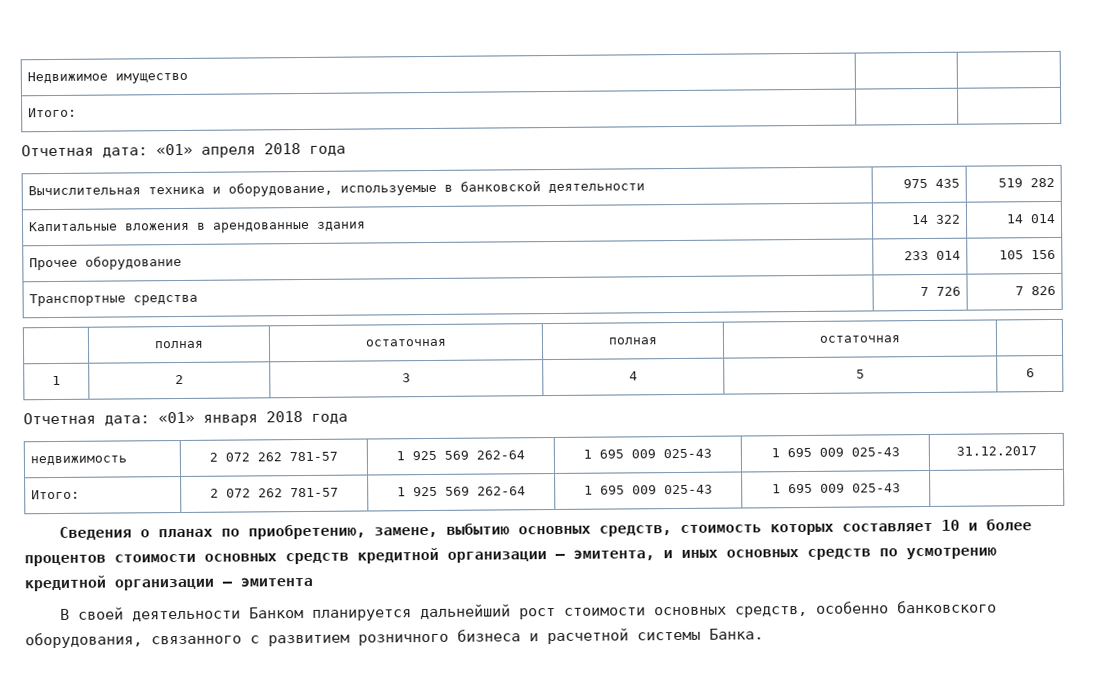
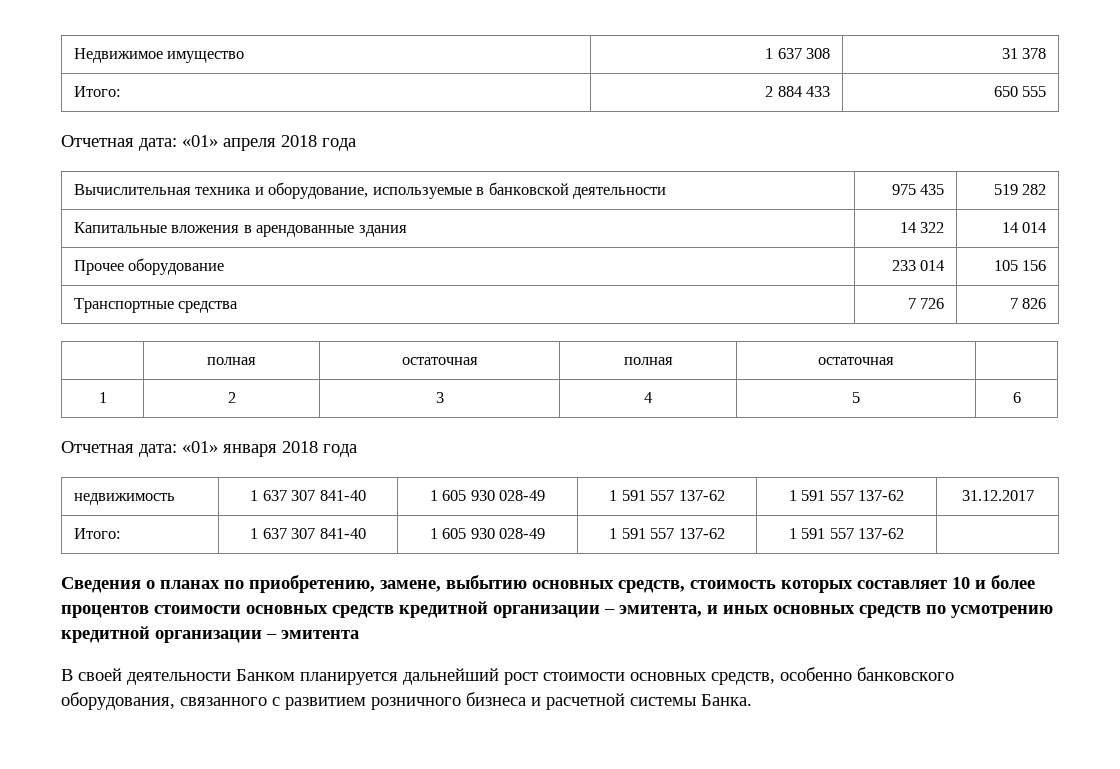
[27,107,77,118] | // Итого: | | -> [765,48,831,59] [1001,48,1047,59] [73,86,121,97] [765,86,831,97] [993,86,1047,97] 1 637 308 | 31 378 // Итого: | 2 884 433 | 650 555
[209,451,338,462] [396,450,525,461] [583,448,712,459] [770,447,900,458] [955,446,1037,456] [30,489,80,500] [210,487,339,498] [397,486,526,497] [584,484,713,495] [771,483,901,494] 2 072 262 781-57 | 1 925 569 262-64 | 1 695 009 025-43 | 1 695 009 025-43 | 31.12.2017 // Итого: | 2 072 262 781-57 | 1 925 569 262-64 | 1 695 009 025-43 | 1 695 009 025-43 -> [250,490,366,501] [429,490,546,501] [609,490,725,501] [788,490,905,501] [961,490,1034,501] [73,528,121,539] [250,528,366,539] [429,528,546,539] [609,528,725,539] [788,528,905,539] 1 637 307 841-40 | 1 605 930 028-49 | 1 591 557 137-62 | 1 591 557 137-62 | 31.12.2017 // Итого: | 1 637 307 841-40 | 1 605 930 028-49 | 1 591 557 137-62 | 1 591 557 137-62

